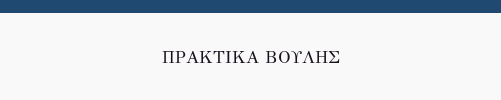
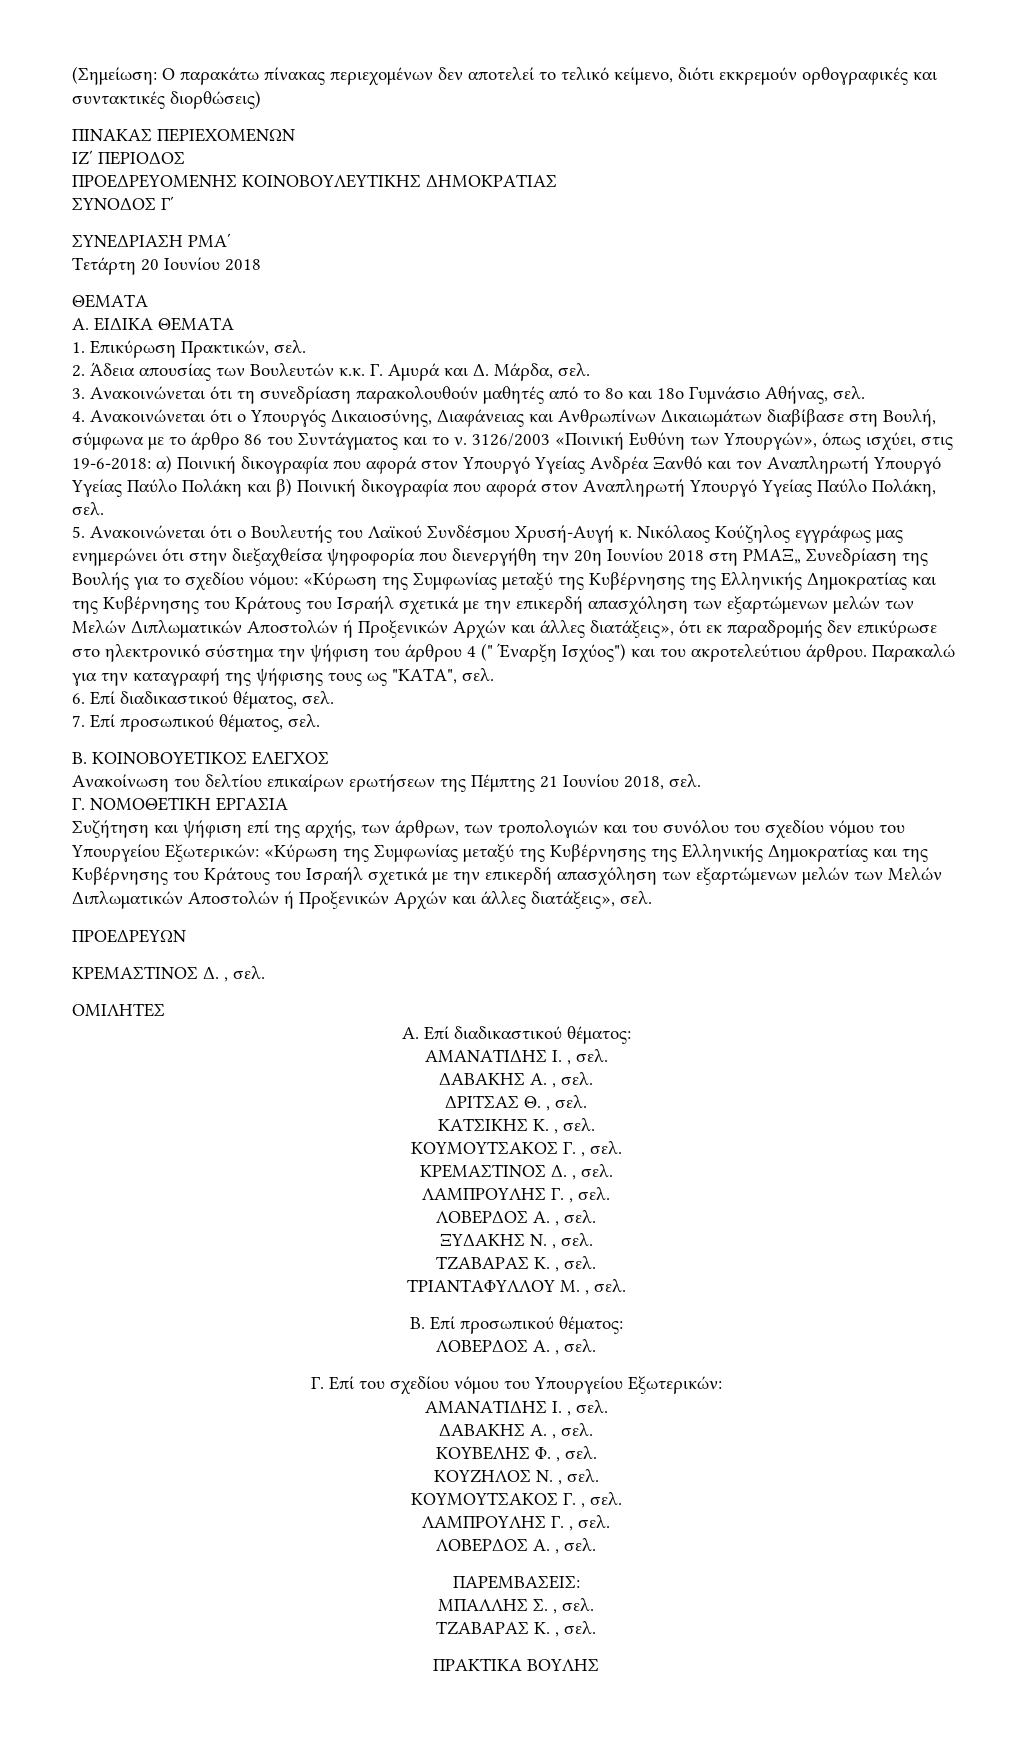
(161, 57) none -> [72,66,938,86] [72,90,261,109] [72,128,295,142] [72,150,185,165] [72,174,557,188] [72,196,174,211] [72,233,231,248] [72,257,261,275] [72,294,148,308] [72,317,234,331] [72,340,306,358] [72,362,590,381] [72,386,865,404] [72,409,936,427] [72,432,953,451] [72,455,941,474] [71,478,936,497] [72,502,104,516] [72,525,903,543] [72,548,928,567] [72,572,937,591] [72,596,914,615] [72,620,937,639] [72,643,955,663] [72,668,494,686] [72,691,334,709] [72,714,320,732] [72,751,329,765] [72,774,701,792] [72,797,288,811] [72,820,905,839] [71,844,928,862] [72,867,942,886] [72,891,652,910] [72,929,186,943] [72,966,265,982] [72,1003,165,1017] [401,1026,631,1044] [424,1049,608,1065] [439,1072,593,1088] [445,1095,587,1111] [437,1118,595,1134] [410,1141,622,1157] [419,1164,613,1180] [422,1187,610,1203] [436,1210,596,1226] [439,1233,593,1249] [436,1256,596,1272] [406,1279,626,1295] [409,1316,623,1334] [436,1339,596,1355] [310,1376,722,1395] [424,1400,608,1416] [439,1423,593,1439] [435,1446,597,1462] [433,1469,599,1485] [410,1492,622,1508] [422,1515,610,1531] [436,1538,596,1554] [452,1575,580,1589] [438,1598,594,1614] [436,1621,596,1637] (Σημείωση: Ο παρακάτω πίνακας περιεχομένων δεν αποτελεί το τελικό κείμενο, διότι εκκρεμούν ορθογραφικές και συντακτικές διορθώσεις) // ΠΙΝΑΚΑΣ ΠΕΡΙΕΧΟΜΕΝΩΝ // ΙΖ΄ ΠΕΡΙΟΔΟΣ // ΠΡΟΕΔΡΕΥΟΜΕΝΗΣ ΚΟΙΝΟΒΟΥΛΕΥΤΙΚΗΣ ΔΗΜΟΚΡΑΤΙΑΣ // ΣΥΝΟΔΟΣ Γ΄ // ΣΥΝΕΔΡΙΑΣΗ ΡΜΑ΄ // Τετάρτη 20 Ιουνίου 2018 // ΘΕΜΑΤΑ // Α. ΕΙΔΙΚΑ ΘΕΜΑΤΑ // 1. Επικύρωση Πρακτικών, σελ. // 2. Άδεια απουσίας των Βουλευτών κ.κ. Γ. Αμυρά και Δ. Μάρδα, σελ. // 3. Ανακοινώνεται ότι τη συνεδρίαση παρακολουθούν μαθητές από το 8ο και 18ο Γυμνάσιο Αθήνας, σελ. // 4. Ανακοινώνεται ότι ο Υπουργός Δικαιοσύνης, Διαφάνειας και Ανθρωπίνων Δικαιωμάτων διαβίβασε στη Βουλή, σύμφωνα με το άρθρο 86 του Συντάγματος και το ν. 3126/2003 «Ποινική Ευθύνη των Υπουργών», όπως ισχύει, στις 19-6-2018: α) Ποινική δικογραφία που αφορά στον Υπουργό Υγείας Ανδρέα Ξανθό και τον Αναπληρωτή Υπουργό Υγείας Παύλο Πολάκη και β) Ποινική δικογραφία που αφορά στον Αναπληρωτή Υπουργό Υγείας Παύλο Πολάκη, σελ. // 5. Ανακοινώνεται ότι ο Βουλευτής του Λαϊκού Συνδέσμου Χρυσή-Αυγή κ. Νικόλαος Κούζηλος εγγράφως μας ενημερώνει ότι στην διεξαχθείσα ψηφοφορία που διενεργήθη την 20η Ιουνίου 2018 στη ΡΜΑΞ„ Συνεδρίαση της Βουλής για το σχεδίου νόμου: «Κύρωση της Συμφωνίας μεταξύ της Κυβέρνησης της Ελληνικής Δημοκρατίας και της Κυβέρνησης του Κράτους του Ισραήλ σχετικά με την επικερδή απασχόληση των εξαρτώμενων μελών των Μελών Διπλωματικών Αποστολών ή Προξενικών Αρχών και άλλες διατάξεις», ότι εκ παραδρομής δεν επικύρωσε στο ηλεκτρονικό σύστημα την ψήφιση του άρθρου 4 (" Έναρξη Ισχύος") και του ακροτελεύτιου άρθρου. Παρακαλώ για την καταγραφή της ψήφισης τους ως "ΚΑΤΑ", σελ. // 6. Επί διαδικαστικού θέματος, σελ. // 7. Επί προσωπικού θέματος, σελ. // Β. ΚΟΙΝΟΒΟΥΕΤΙΚΟΣ ΕΛΕΓΧΟΣ // Ανακοίνωση του δελτίου επικαίρων ερωτήσεων της Πέμπτης 21 Ιουνίου 2018, σελ. // Γ. ΝΟΜΟΘΕΤΙΚΗ ΕΡΓΑΣΙΑ // Συζήτηση και ψήφιση επί της αρχής, των άρθρων, των τροπολογιών και του συνόλου του σχεδίου νόμου του Υπουργείου Εξωτερικών: «Κύρωση της Συμφωνίας μεταξύ της Κυβέρνησης της Ελληνικής Δημοκρατίας και της Κυβέρνησης του Κράτους του Ισραήλ σχετικά με την επικερδή απασχόληση των εξαρτώμενων μελών των Μελών Διπλωματικών Αποστολών ή Προξενικών Αρχών και άλλες διατάξεις», σελ. // ΠΡΟΕΔΡΕΥΩΝ // ΚΡΕΜΑΣΤΙΝΟΣ Δ. , σελ. // ΟΜΙΛΗΤΕΣ // Α. Επί διαδικαστικού θέματος: // ΑΜΑΝΑΤΙΔΗΣ Ι. , σελ. // ΔΑΒΑΚΗΣ Α. , σελ. // ΔΡΙΤΣΑΣ Θ. , σελ. // ΚΑΤΣΙΚΗΣ Κ. , σελ. // ΚΟΥΜΟΥΤΣΑΚΟΣ Γ. , σελ. // ΚΡΕΜΑΣΤΙΝΟΣ Δ. , σελ. // ΛΑΜΠΡΟΥΛΗΣ Γ. , σελ. // ΛΟΒΕΡΔΟΣ Α. , σελ. // ΞΥΔΑΚΗΣ Ν. , σελ. // ΤΖΑΒΑΡΑΣ Κ. , σελ. // ΤΡΙΑΝΤΑΦΥΛΛΟΥ Μ. , σελ. // Β. Επί προσωπικού θέματος: // ΛΟΒΕΡΔΟΣ Α. , σελ. // Γ. Επί του σχεδίου νόμου του Υπουργείου Εξωτερικών: // ΑΜΑΝΑΤΙΔΗΣ Ι. , σελ. // ΔΑΒΑΚΗΣ Α. , σελ. // ΚΟΥΒΕΛΗΣ Φ. , σελ. // ΚΟΥΖΗΛΟΣ Ν. , σελ. // ΚΟΥΜΟΥΤΣΑΚΟΣ Γ. , σελ. // ΛΑΜΠΡΟΥΛΗΣ Γ. , σελ. // ΛΟΒΕΡΔΟΣ Α. , σελ. // ΠΑΡΕΜΒΑΣΕΙΣ: // ΜΠΑΛΛΗΣ Σ. , σελ. // ΤΖΑΒΑΡΑΣ Κ. , σελ. //

